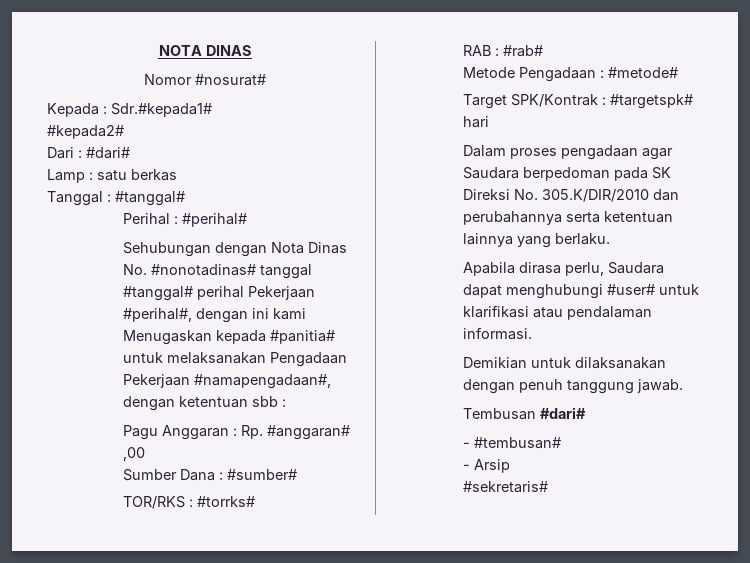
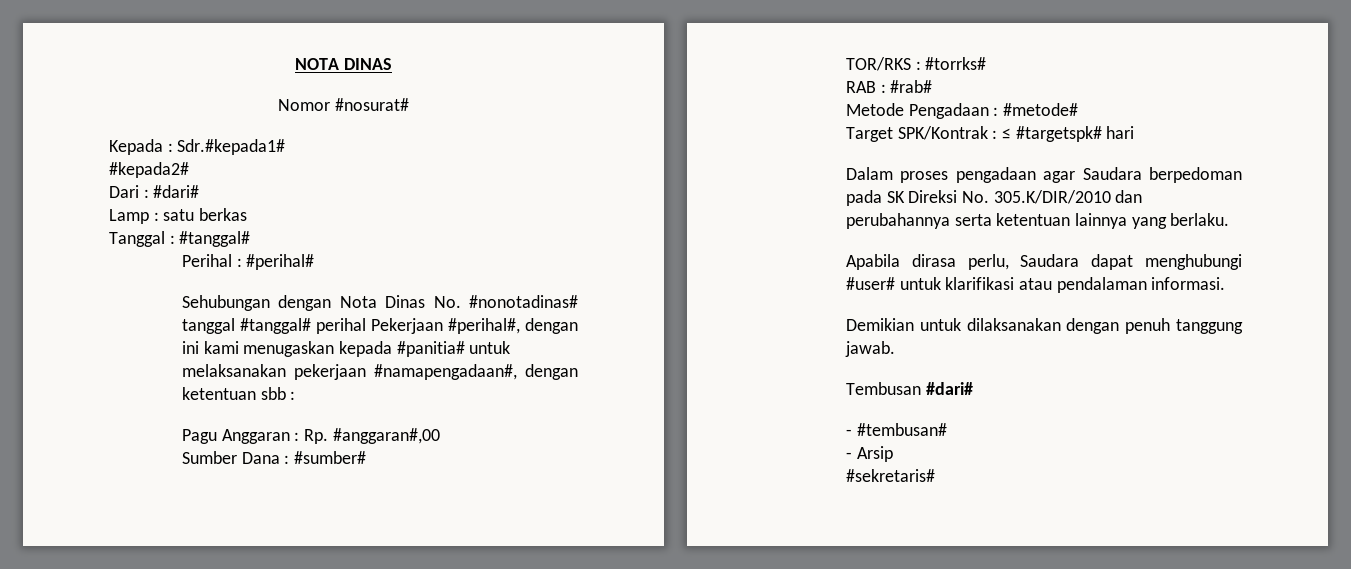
[123,330,213,345] Menugaskan -> [243,341,335,357] menugaskan
[270,352,348,367] [123,374,191,388] Pengadaan Pekerjaan -> [293,364,366,380] pekerjaan
[267,425,351,440] [123,447,146,461] #anggaran# ,00 -> [332,428,440,444] #anggaran#,00
(607, 101) none -> [1002,128,1012,139] ≤

